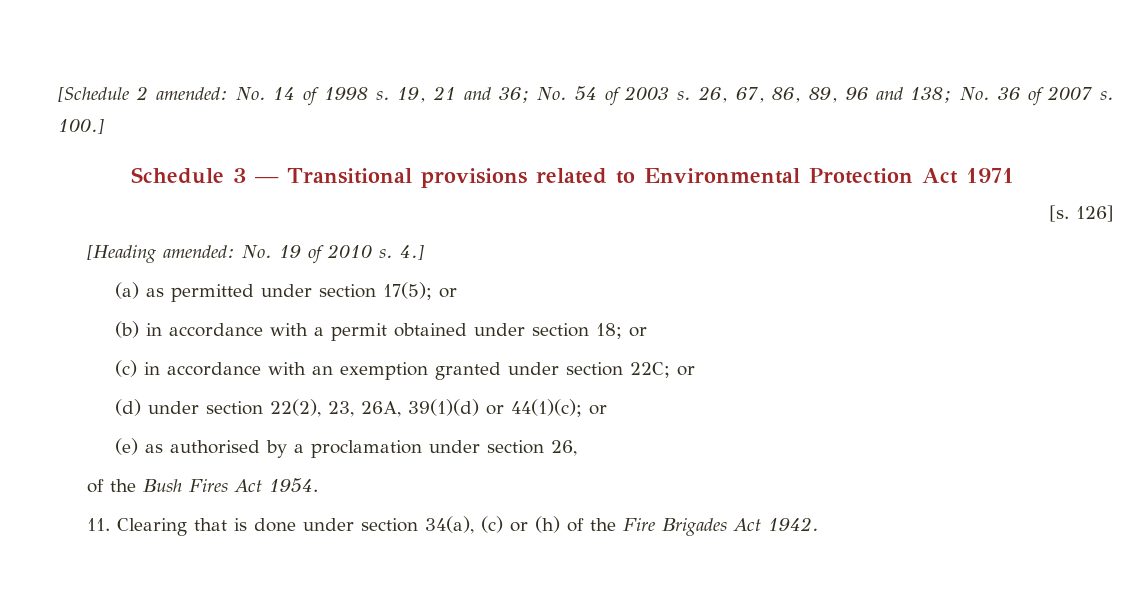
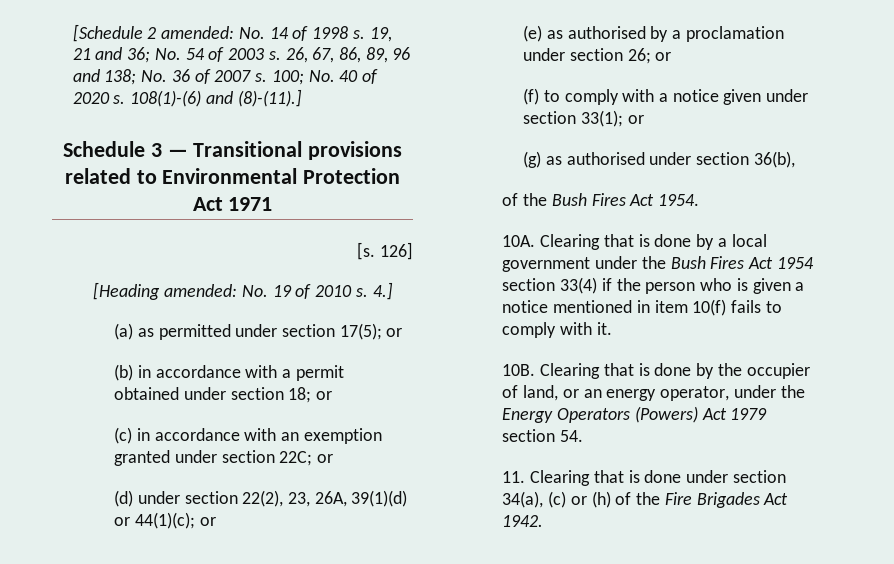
[58,118,105,134] 100.] -> [271,69,378,85] [72,89,302,107] 100; No. 40 of 2020 s. 108(1)-(6) and (8)-(11).]
[551,440,578,456] 26, -> [627,48,672,64] [523,88,809,105] [523,110,644,127] [523,151,795,168] 26; or // (f) to comply with a notice given under section 33(1); or // (g) as authorised under section 36(b),
(318, 485) none -> [502,234,767,250] [502,256,814,272] [502,277,805,294] [502,299,782,316] [502,322,612,338] [502,363,810,379] [502,385,805,401] [502,406,768,423] [502,429,584,442] // 10A. Clearing that is done by a local government under the Bush Fires Act 1954 section 33(4) if the person who is given a notice mentioned in item 10(f) fails to comply with it. // 10B. Clearing that is done by the occupier of land, or an energy operator, under the Energy Operators (Powers) Act 1979 section 54.

